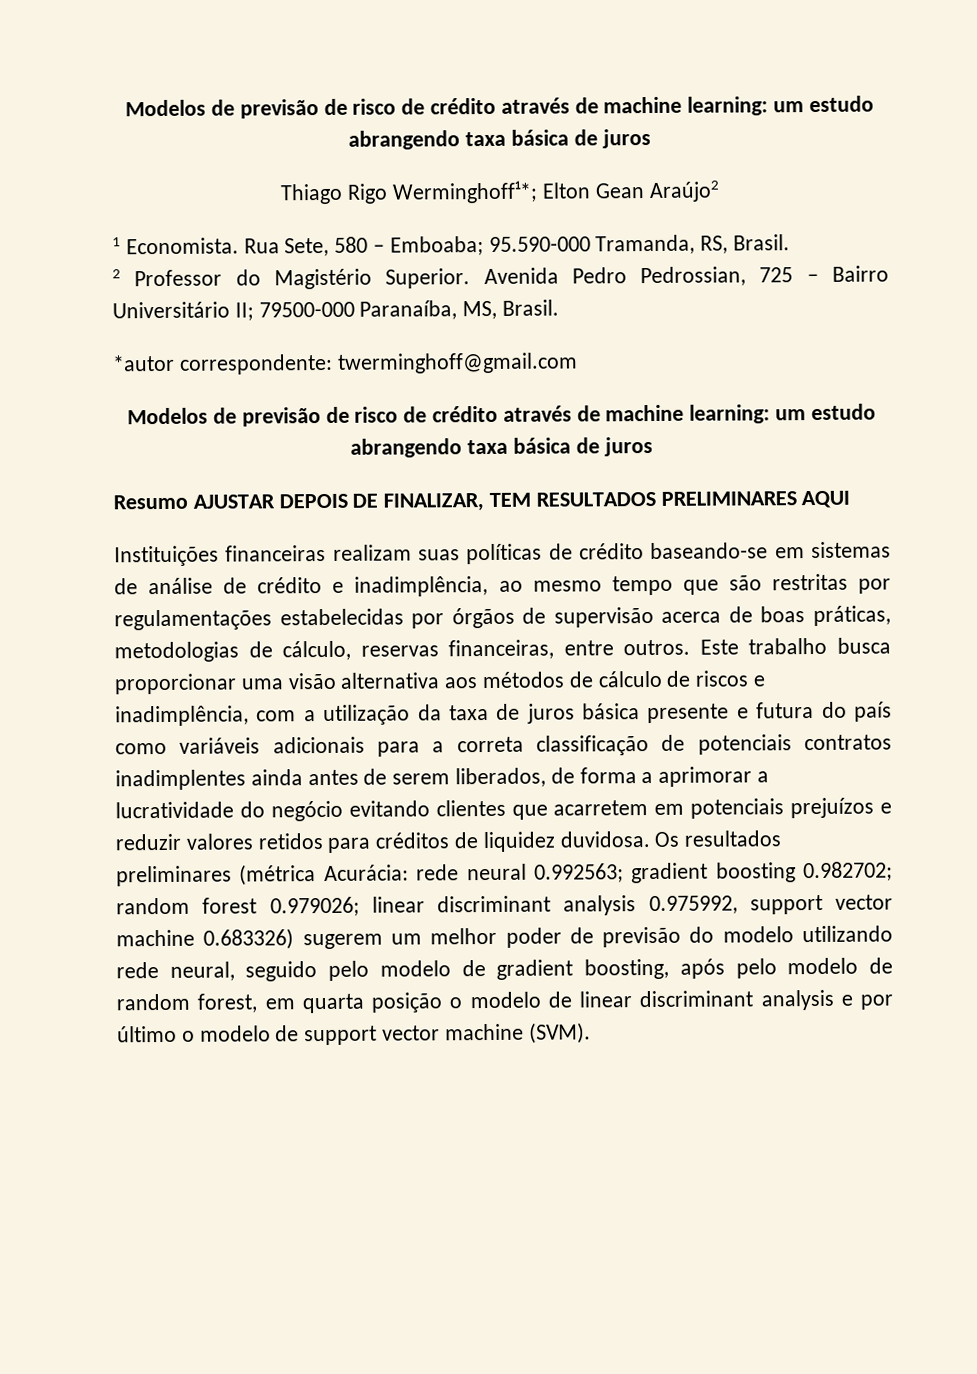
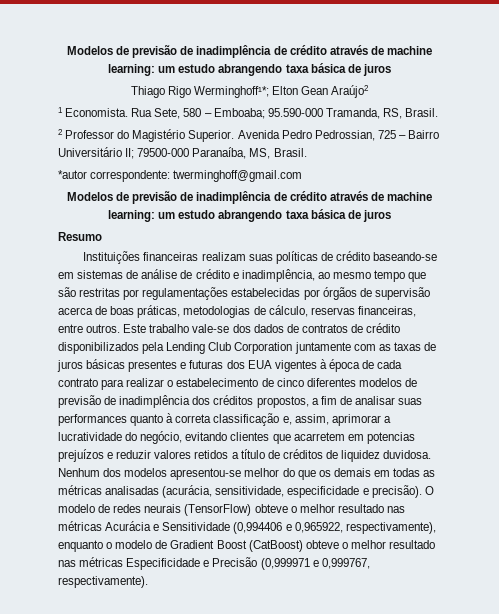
[125,98,397,119] Modelos de previsão de risco -> [67,45,272,58] Modelos de previsão de inadimplência
[354,406,399,423] risco -> [196,191,272,204] inadimplência
[192,490,851,512] AJUSTAR DEPOIS DE FINALIZAR, TEM RESULTADOS PRELIMINARES AQUI -> (102, 236) none
[836,637,891,654] [114,670,767,695] [115,701,892,727] [115,734,893,757] [115,767,654,791] busca proporcionar uma visão alternativa aos métodos de cálculo de riscos e inadimplência, com a utilização da taxa de juros básica presente e futura do país como variáveis adicionais para a correta classificação de potenciais contratos inadimplentes ainda antes de serem liberados, de forma a -> [192,323,401,333] [58,342,436,354] [57,359,403,372] [58,378,417,390] [58,395,423,408] [58,413,329,426] vale-se dos dados de contratos de crédito disponibilizados pela Lending Club Corporation juntamente com as taxas de juros básicas presentes e futuras dos EUA vigentes à época de cada contrato para realizar o estabelecimento de cinco diferentes modelos de previsão de inadimplência dos créditos propostos, a fim de analisar suas performances quanto à correta classificação e, assim,
[270,800,343,822] negócio -> [140,431,183,444] negócio,
[690,798,785,819] potenciais -> [366,432,415,444] potencias
[327,837,372,853] para -> [231,449,280,459] a título de
[654,830,782,847] [116,861,893,887] [116,894,893,917] [116,925,893,950] [116,957,894,982] [116,989,893,1014] [117,1022,591,1046] Os resultados preliminares (métrica Acurácia: rede neural 0.992563; gradient boosting 0.982702; random forest 0.979026; linear discriminant analysis 0.975992, support vector machine 0.683326) sugerem um melhor poder de previsão do modelo utilizando rede neural, seguido pelo modelo de gradient boosting, após pelo modelo de random forest, em quarta posição o modelo de linear discriminant analysis e por último o modelo de support vector machine (SVM). -> [58,468,436,480] [58,485,434,498] [58,504,405,516] [58,521,436,534] [58,540,436,552] [58,557,370,570] [58,576,148,588] Nenhum dos modelos apresentou-se melhor do que os demais em todas as métricas analisadas (acurácia, sensitividade, especificidade e precisão). O modelo de redes neurais (TensorFlow) obteve o melhor resultado nas métricas Acurácia e Sensitividade (0,994406 e 0,965922, respectivamente), enquanto o modelo de Gradient Boost (CatBoost) obteve o melhor resultado nas métricas Especificidade e Precisão (0,999971 e 0,999767, respectivamente).

